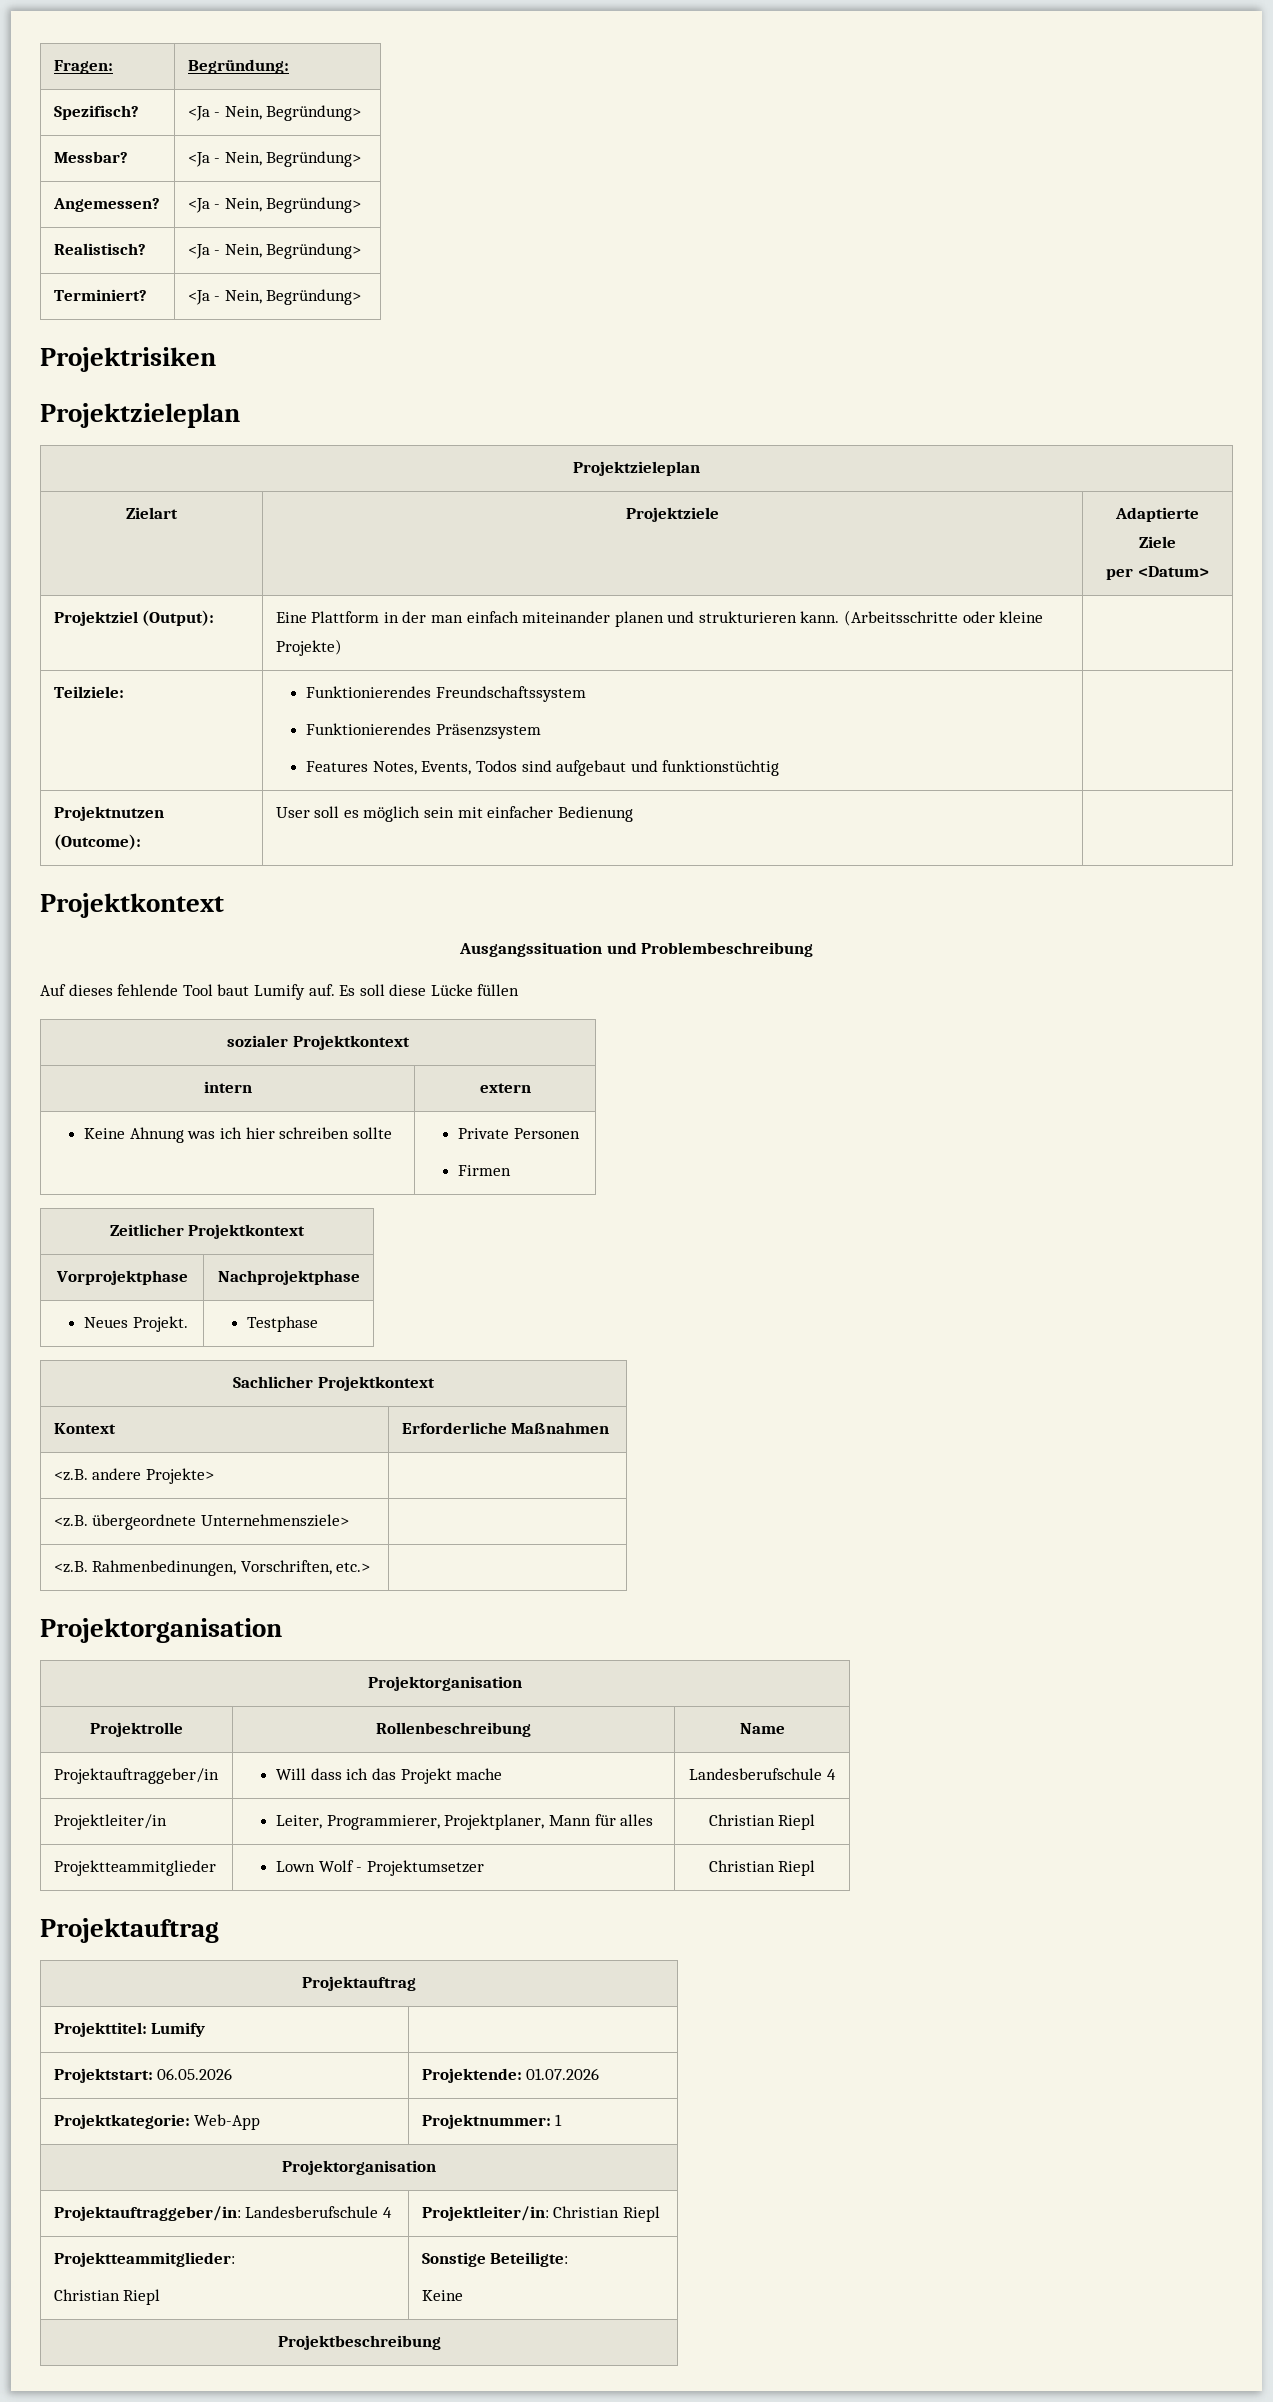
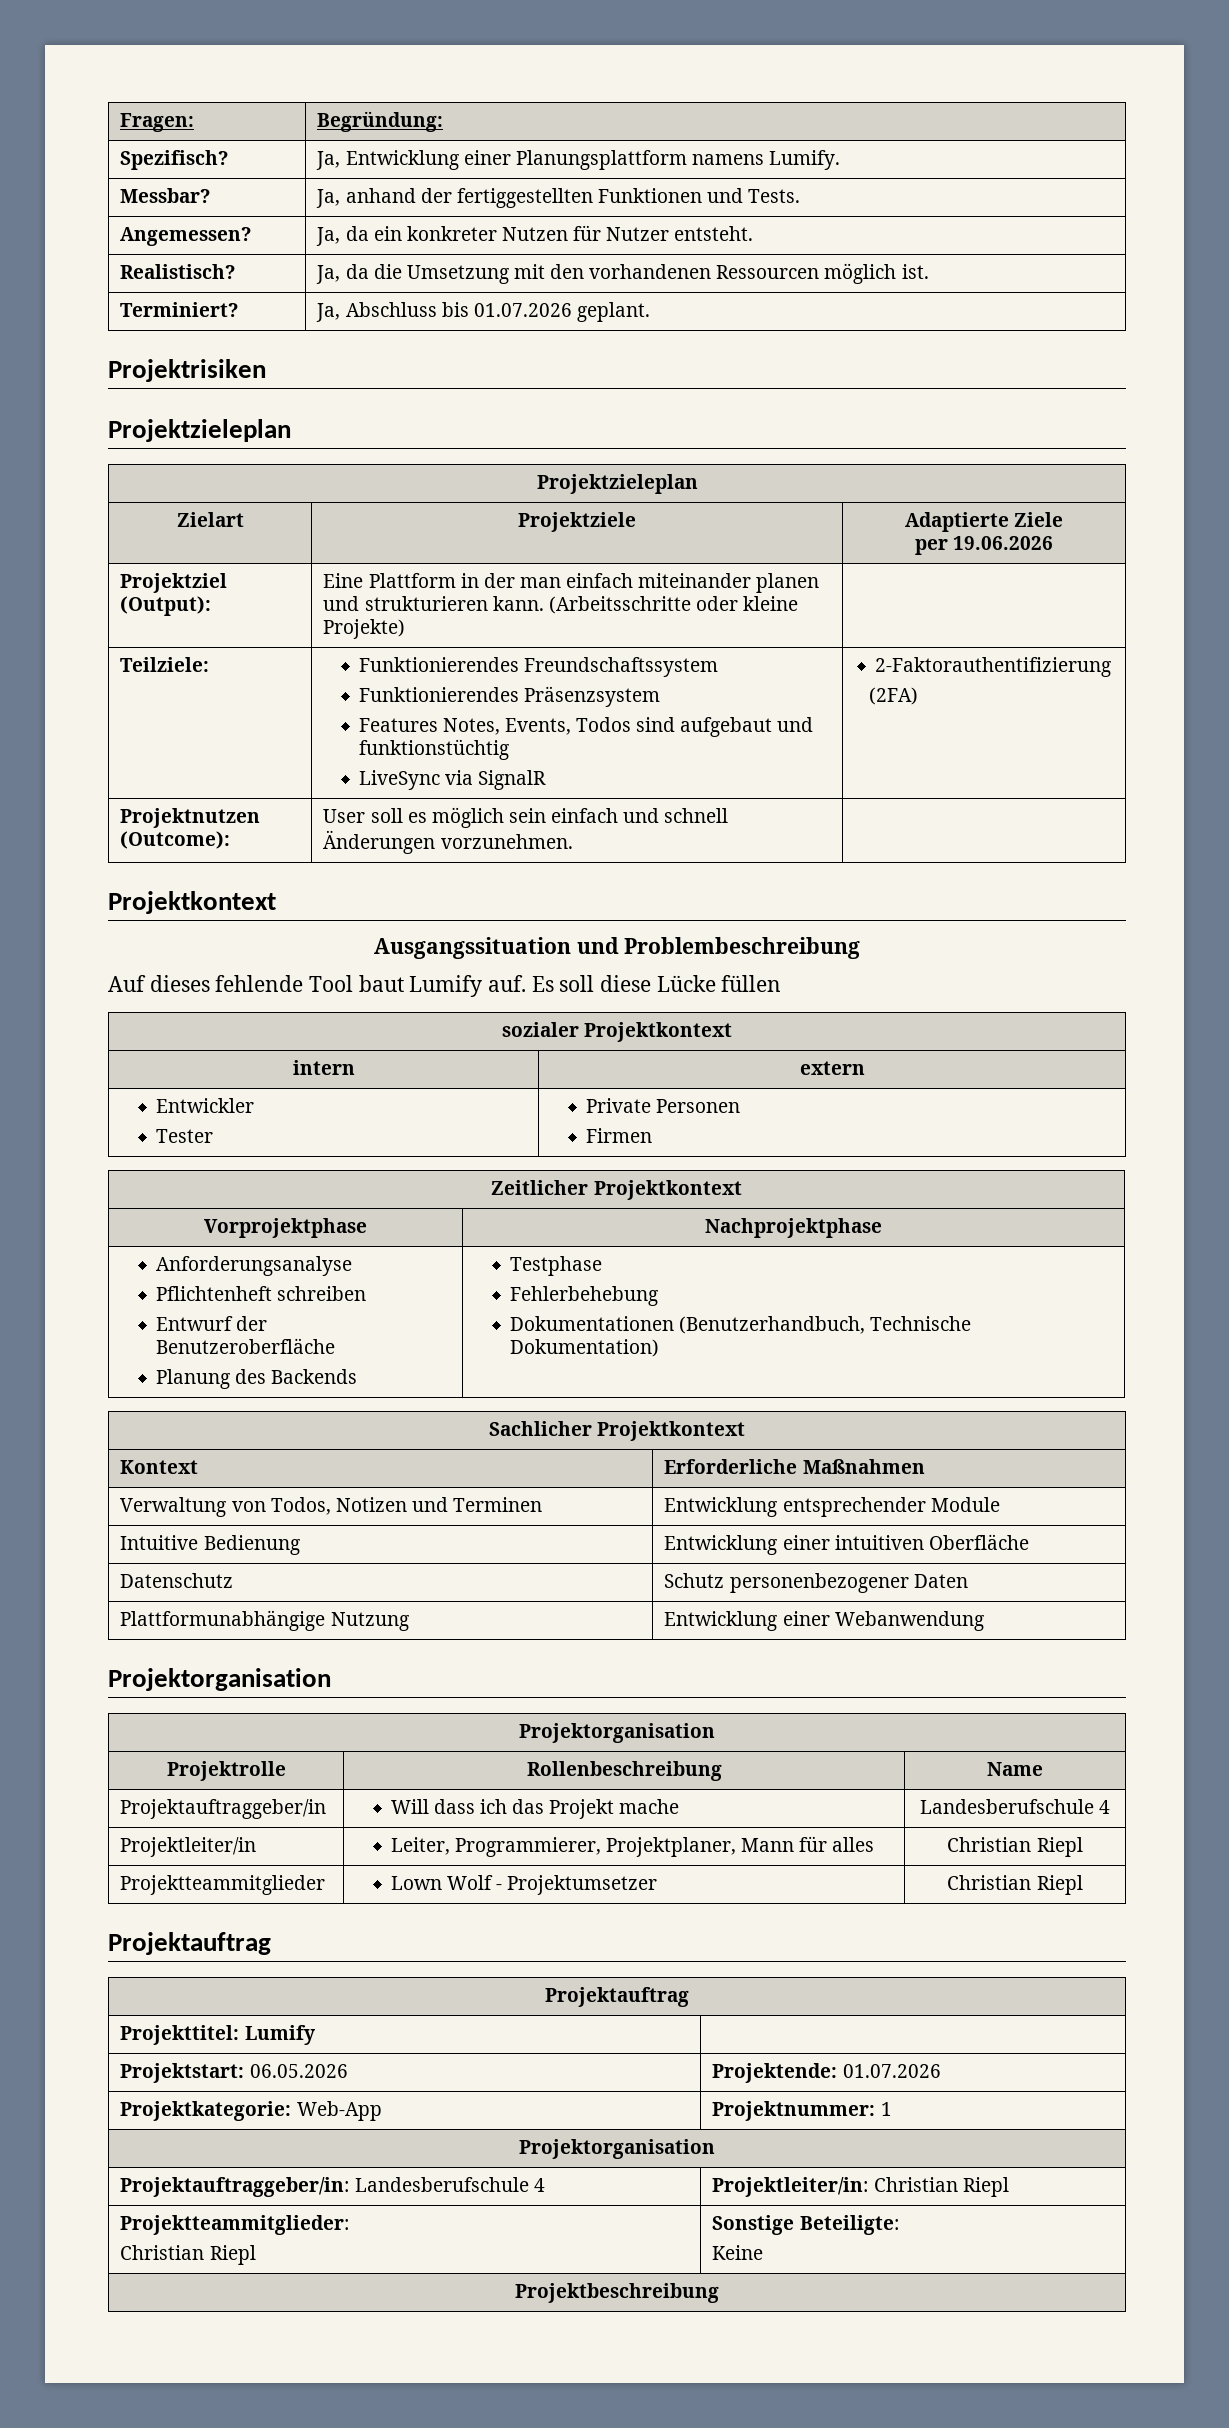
[187,105,362,121] [53,151,128,163] [187,151,362,167] [52,198,160,212] [187,197,362,213] [53,243,146,255] [187,243,362,259] [53,289,147,301] [187,289,362,305] <Ja - Nein, Begründung> // Messbar? | <Ja - Nein, Begründung> // Angemessen? | <Ja - Nein, Begründung> // Realistisch? | <Ja - Nein, Begründung> // Terminiert? | <Ja - Nein, Begründung> -> [316,150,841,170] [120,188,211,203] [316,188,801,208] [120,227,252,246] [316,225,754,246] [120,264,236,279] [316,263,929,284] [120,302,239,317] [316,302,650,322] Ja, Entwicklung einer Planungsplattform namens Lumify. // Messbar? | Ja, anhand der fertiggestellten Funktionen und Tests. // Angemessen? | Ja, da ein konkreter Nutzen für Nutzer entsteht. // Realistisch? | Ja, da die Umsetzung mit den vorhandenen Ressourcen möglich ist. // Terminiert? | Ja, Abschluss bis 01.07.2026 geplant.
[1137,566,1209,577] <Datum> -> [953,536,1054,550] 19.06.2026
(780, 768) | -> [358,770,546,790] [875,657,1112,677] [868,687,918,705] // LiveSync via SignalR | 2-Faktorauthentifizierung // (2FA)
[457,806,633,822] mit einfacher Bedienung -> [551,808,729,823] [323,830,573,854] einfach und schnell Änderungen vorzunehmen.
[84,1127,392,1143] Keine Ahnung was ich hier schreiben sollte -> [155,1098,254,1113] [155,1129,213,1143] Entwickler // Tester
[84,1316,188,1332] [247,1316,319,1332] Neues Projekt. | Testphase -> [155,1256,352,1276] [155,1286,366,1301] [155,1316,267,1331] [155,1338,335,1354] [155,1369,357,1389] [509,1256,602,1276] [509,1286,658,1306] [509,1316,971,1334] [509,1339,659,1357] Anforderungsanalyse // Pflichtenheft schreiben // Entwurf der Benutzeroberfläche // Planung des Backends | Testphase // Fehlerbehebung // Dokumentationen (Benutzerhandbuch, Technische Dokumentation)
[53,1468,214,1484] [53,1514,349,1530] [53,1560,371,1576] <z.B. andere Projekte> | // <z.B. übergeordnete Unternehmensziele> | // <z.B. Rahmenbedinungen, Vorschriften, etc.> | -> [120,1497,543,1517] [664,1497,1000,1517] [120,1535,300,1555] [664,1534,1029,1555] [120,1573,234,1588] [664,1573,968,1593] [120,1610,409,1631] [664,1611,984,1631] Verwaltung von Todos, Notizen und Terminen | Entwicklung entsprechender Module // Intuitive Bedienung | Entwicklung einer intuitiven Oberfläche // Datenschutz | Schutz personenbezogener Daten // Plattformunabhängige Nutzung | Entwicklung einer Webanwendung

